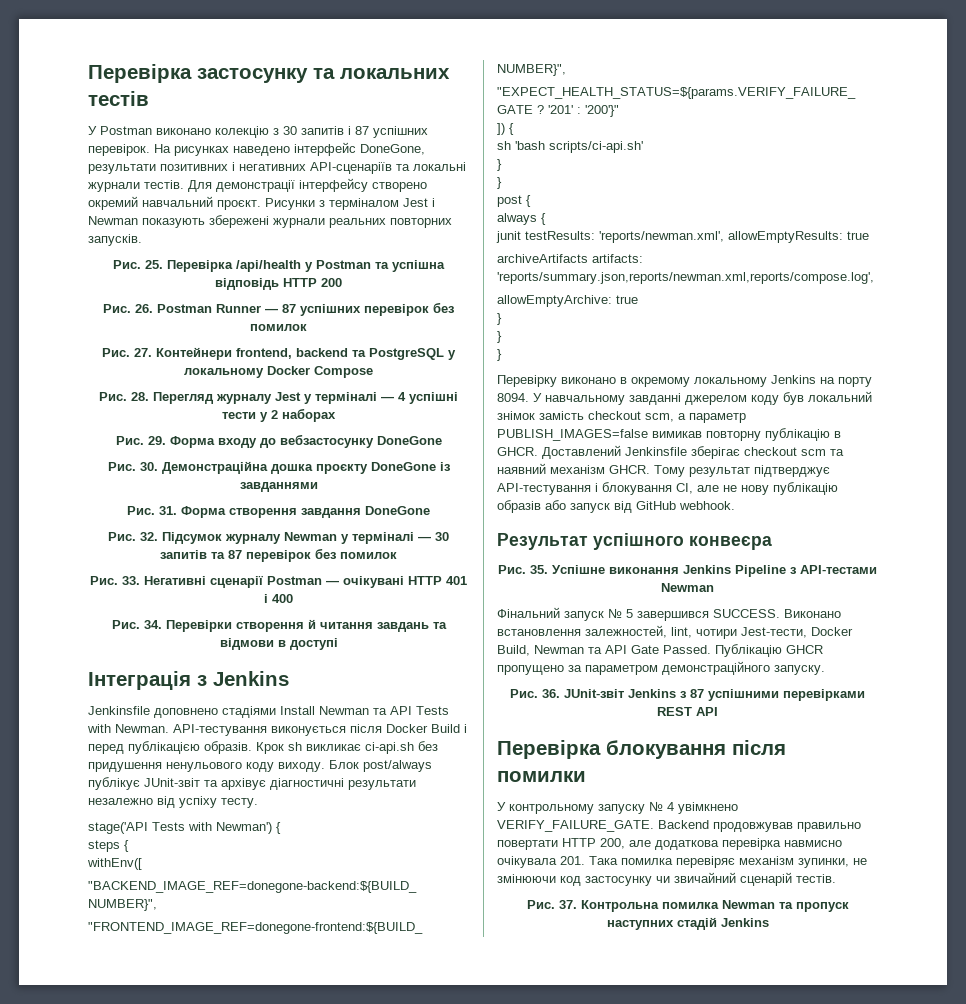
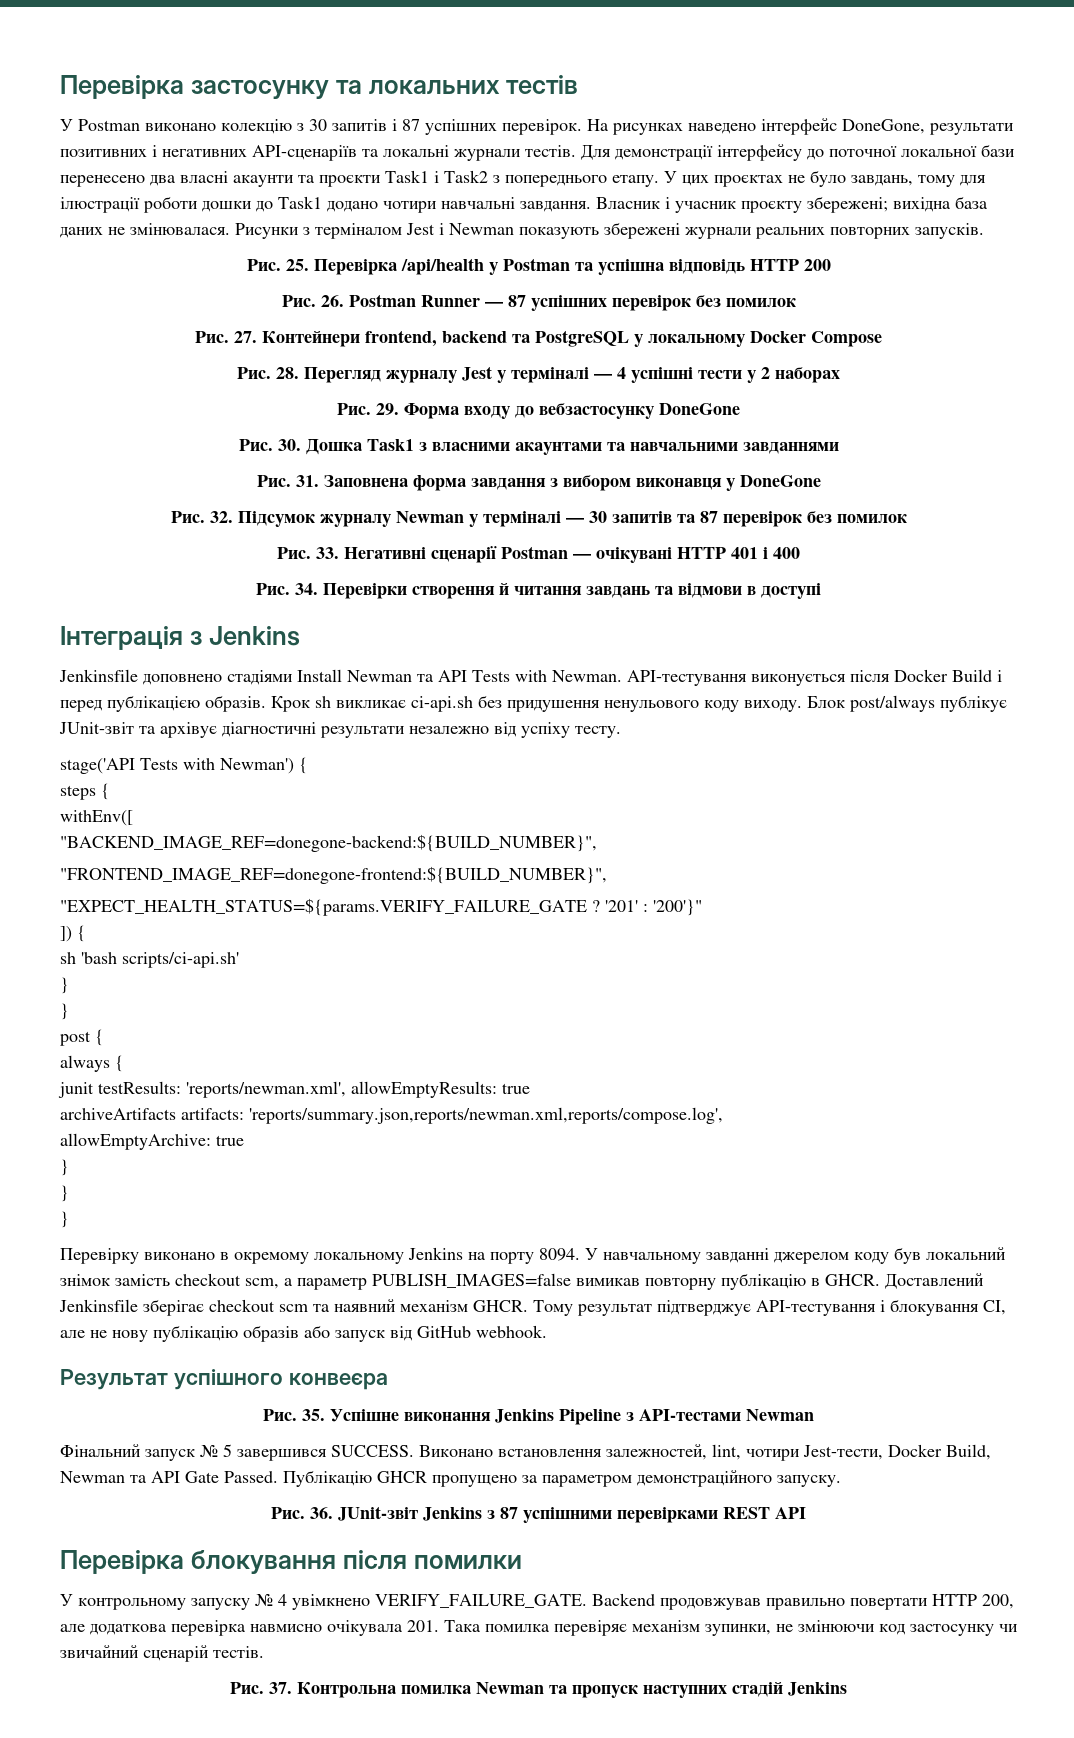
[372,182,427,192] [88,196,261,210] створено окремий навчальний проєкт. -> [807,144,1015,160] [60,170,986,187] [60,196,988,213] [60,223,230,238] до поточної локальної бази перенесено два власні акаунти та проєкти Task1 і Task2 з попереднього етапу. У цих проєктах не було завдань, тому для ілюстрації роботи дошки до Task1 додано чотири навчальні завдання. Власник і учасник проєкту збережені; вихідна база даних не змінювалася.
[161,461,451,474] [239,482,318,492] [127,506,361,518] Демонстраційна дошка проєкту DoneGone із завданнями // Рис. 31. Форма створення завдання -> [305,439,839,455] [256,475,736,491] Дошка Task1 з власними акаунтами та навчальними завданнями // Рис. 31. Заповнена форма завдання з вибором виконавця у

